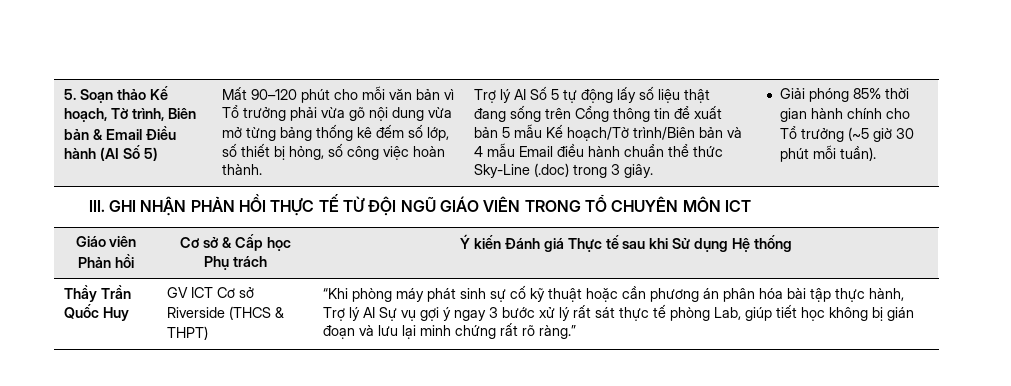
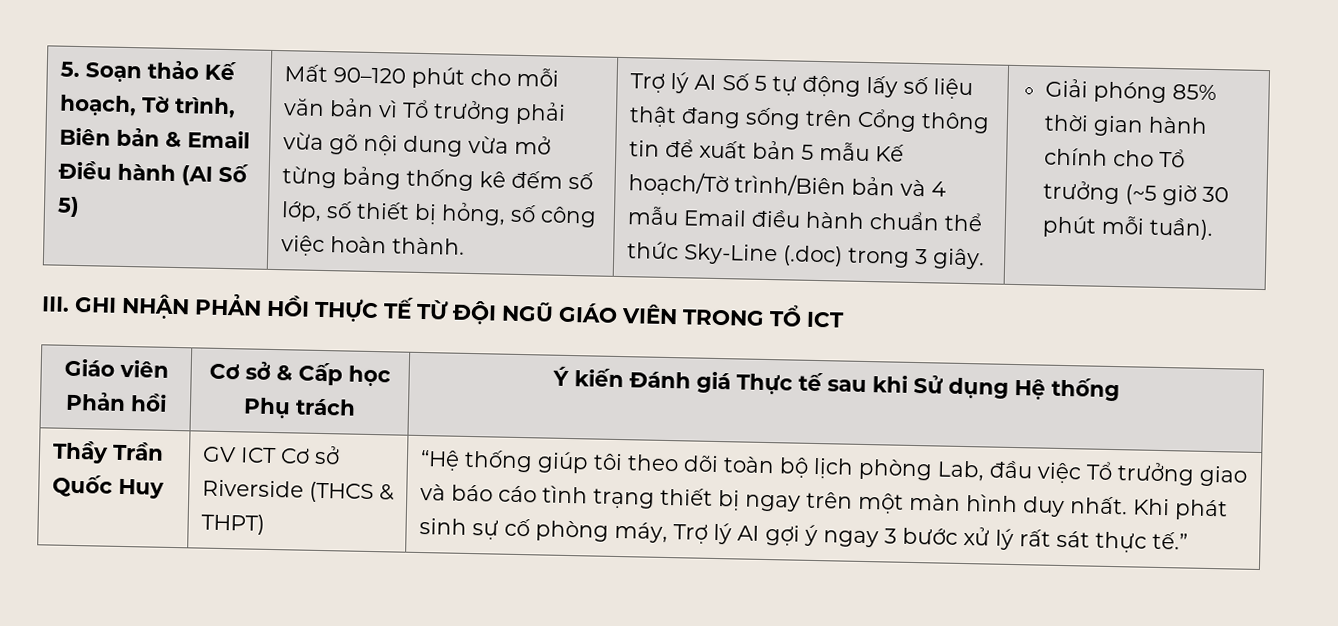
[611,196,721,212] CHUYÊN MÔN -> (802, 315) none
[322,285,904,302] [322,307,416,321] “Khi phòng máy phát sinh sự cố kỹ thuật hoặc cần phương án phân hóa bài tập thực hành, Trợ lý AI Sự vụ -> [419,449,1248,487] [419,483,1228,521] [418,517,760,545] “Hệ thống giúp tôi theo dõi toàn bộ lịch phòng Lab, đầu việc Tổ trưởng giao và báo cáo tình trạng thiết bị ngay trên một màn hình duy nhất. Khi phát sinh sự cố phòng máy, Trợ lý AI
[652,304,914,321] [322,323,576,339] tế phòng Lab, giúp tiết học không bị gián đoạn và lưu lại minh chứng rất rõ ràng.” -> [1151,531,1188,550] tế.”

